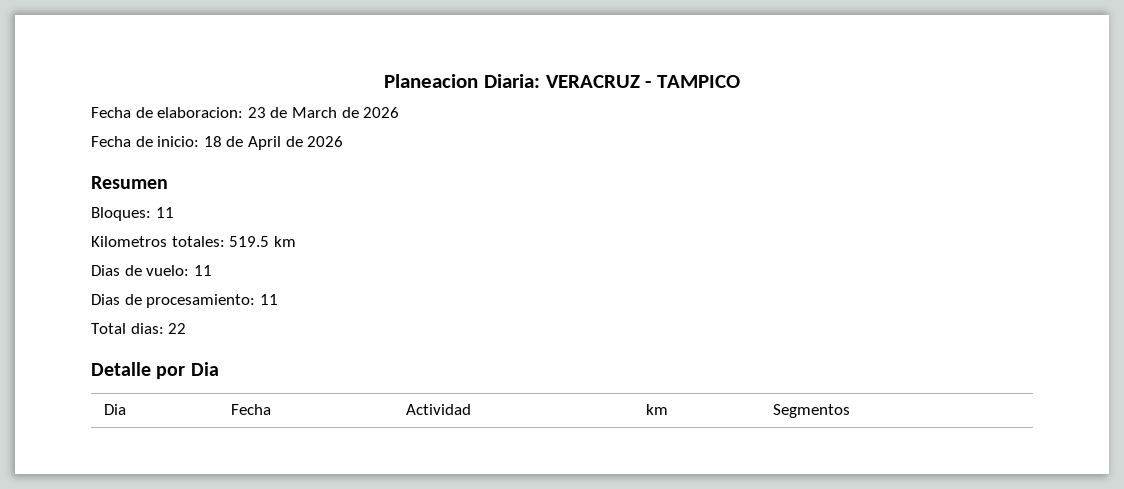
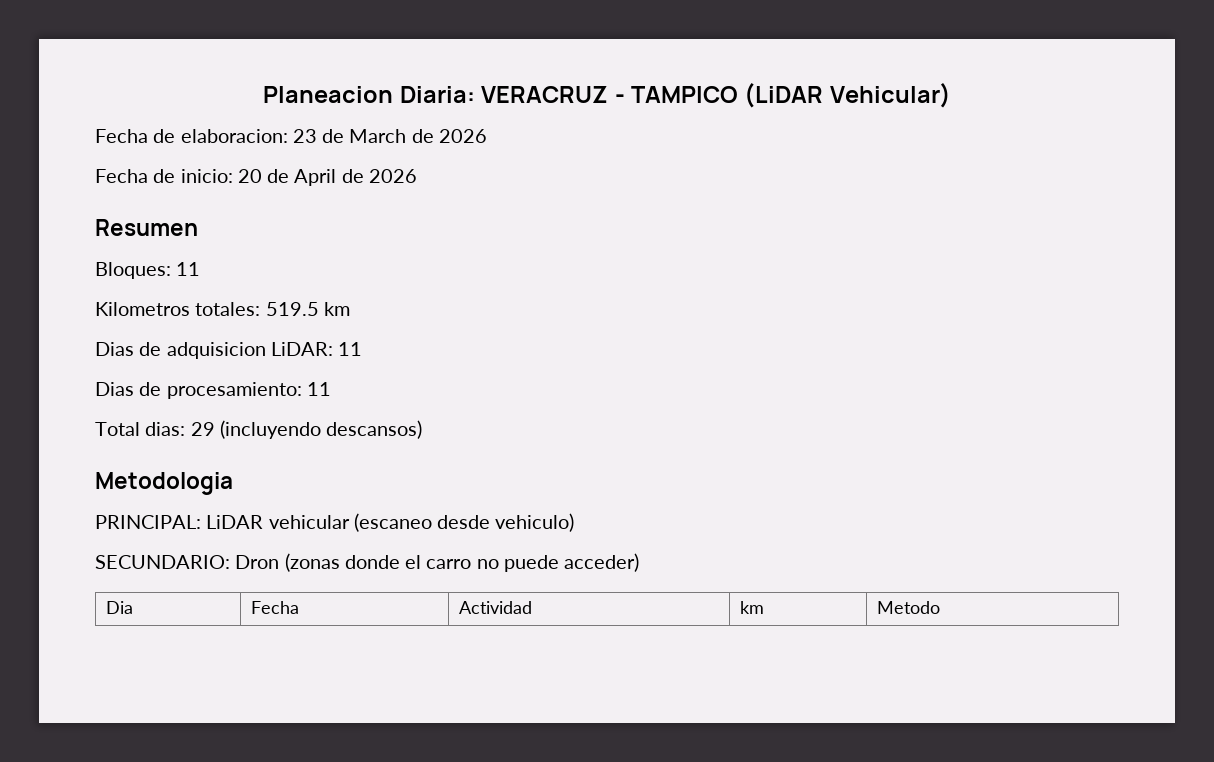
(740, 81) none -> [744,83,951,108] (LiDAR Vehicular)
[203,136,222,147] 18 -> [237,169,262,183] 20
[146,265,190,276] vuelo: -> [166,342,333,359] adquisicion LiDAR:
[168,323,187,334] [91,362,219,379] 22 // Detalle por Dia -> [190,420,423,439] [95,472,233,495] [95,513,575,532] [95,553,640,572] 29 (incluyendo descansos) // Metodologia // PRINCIPAL: LiDAR vehicular (escaneo desde vehiculo) // SECUNDARIO: Dron (zonas donde el carro no puede acceder)
[772,404,850,418] Segmentos -> [876,601,940,614] Metodo

